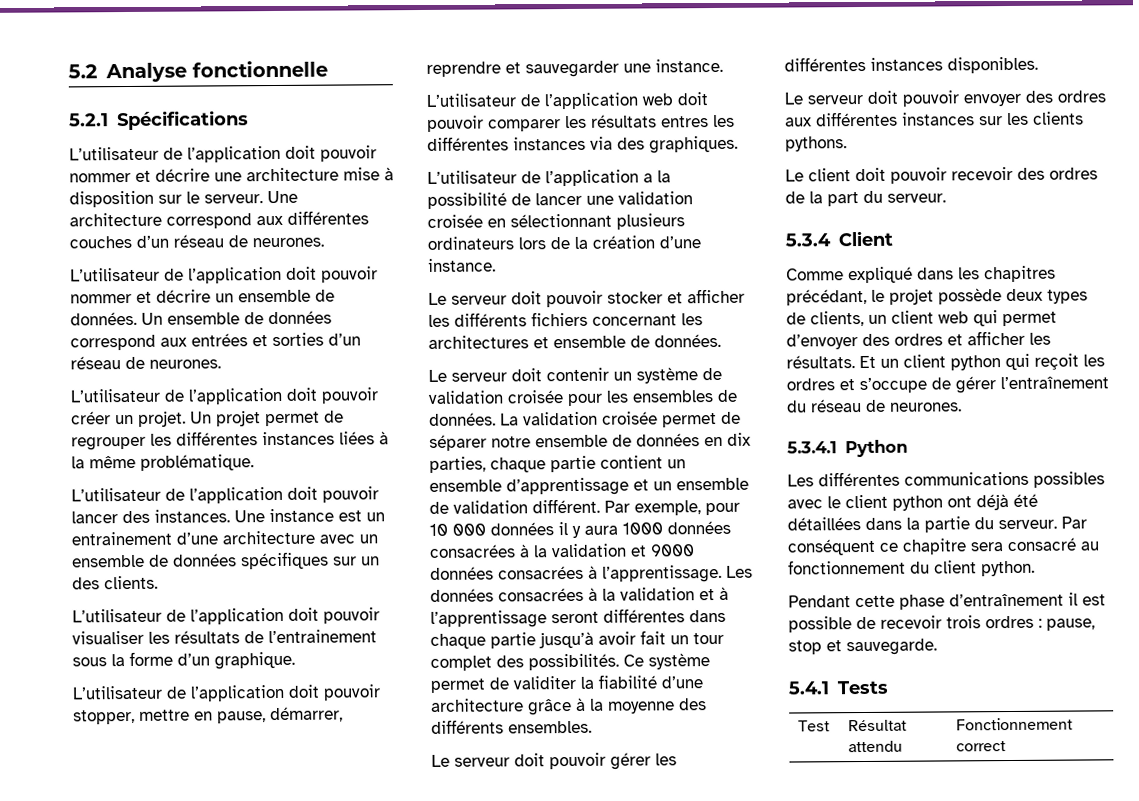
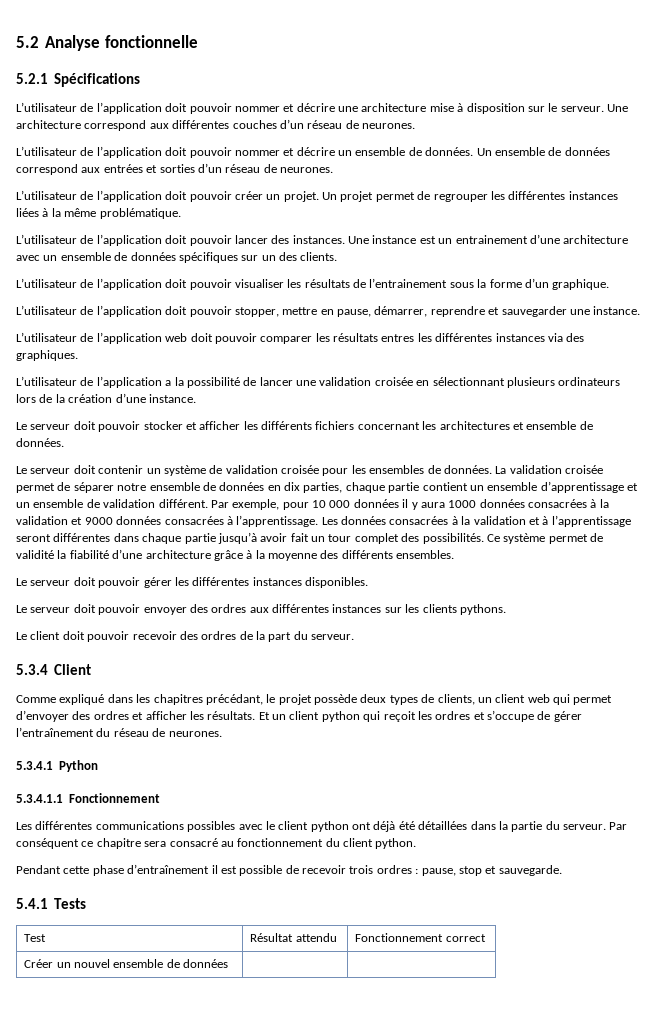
[513,675,576,690] validiter -> [16,550,54,559] validité
(908, 448) none -> [16,793,161,803] // 5.3.4.1.1 Fonctionnement
(1007, 746) none -> [24,959,229,968] // Créer un nouvel ensemble de données | |

